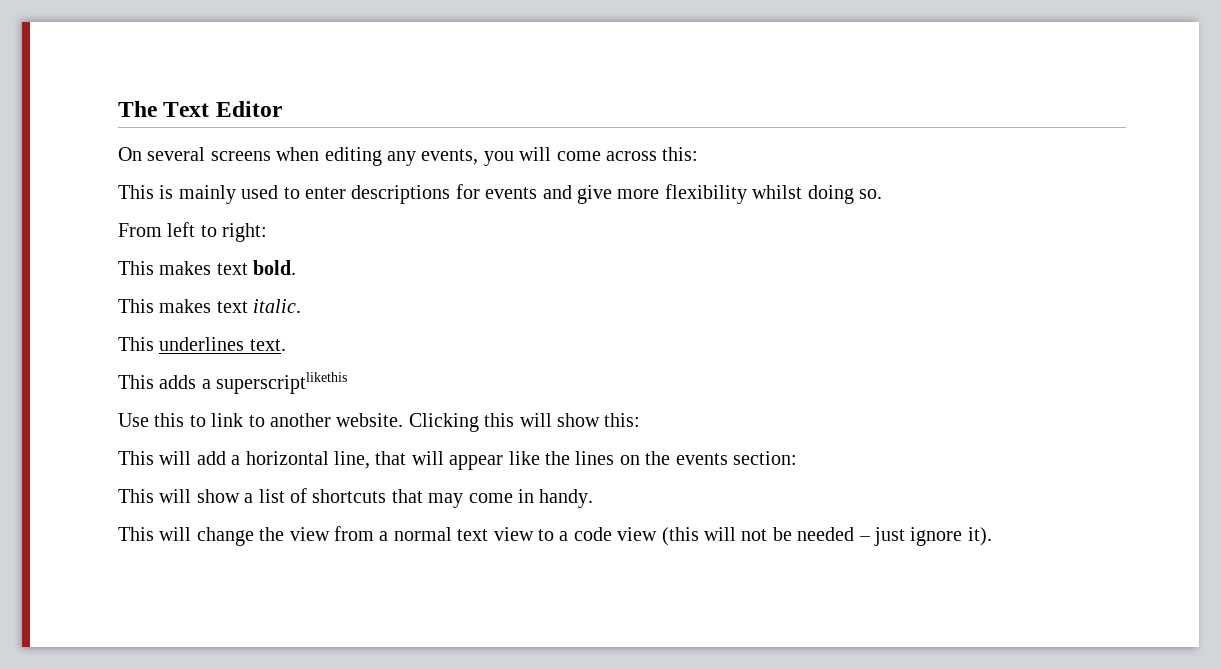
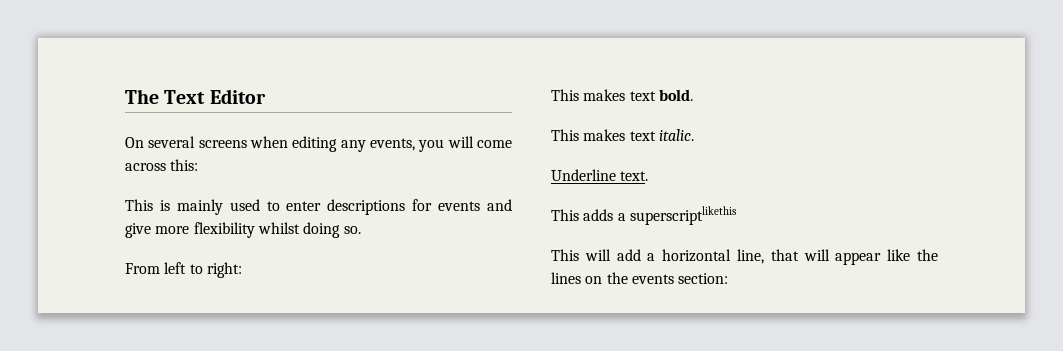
[118,337,245,351] This underlines -> [551,169,616,181] Underline
[118,413,641,432] // Use this to link to another website. Clicking this will show this: -> (736, 215) none
[118,488,594,508] [118,526,992,546] // This will show a list of shortcuts that may come in handy. // This will change the view from a normal text view to a code view (this will not be needed – just ignore it). -> (729, 278) none

